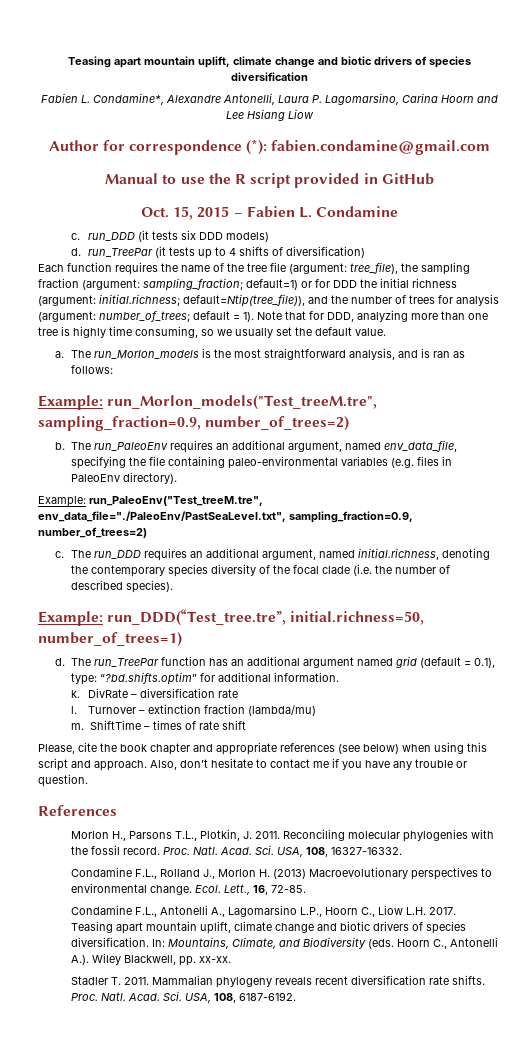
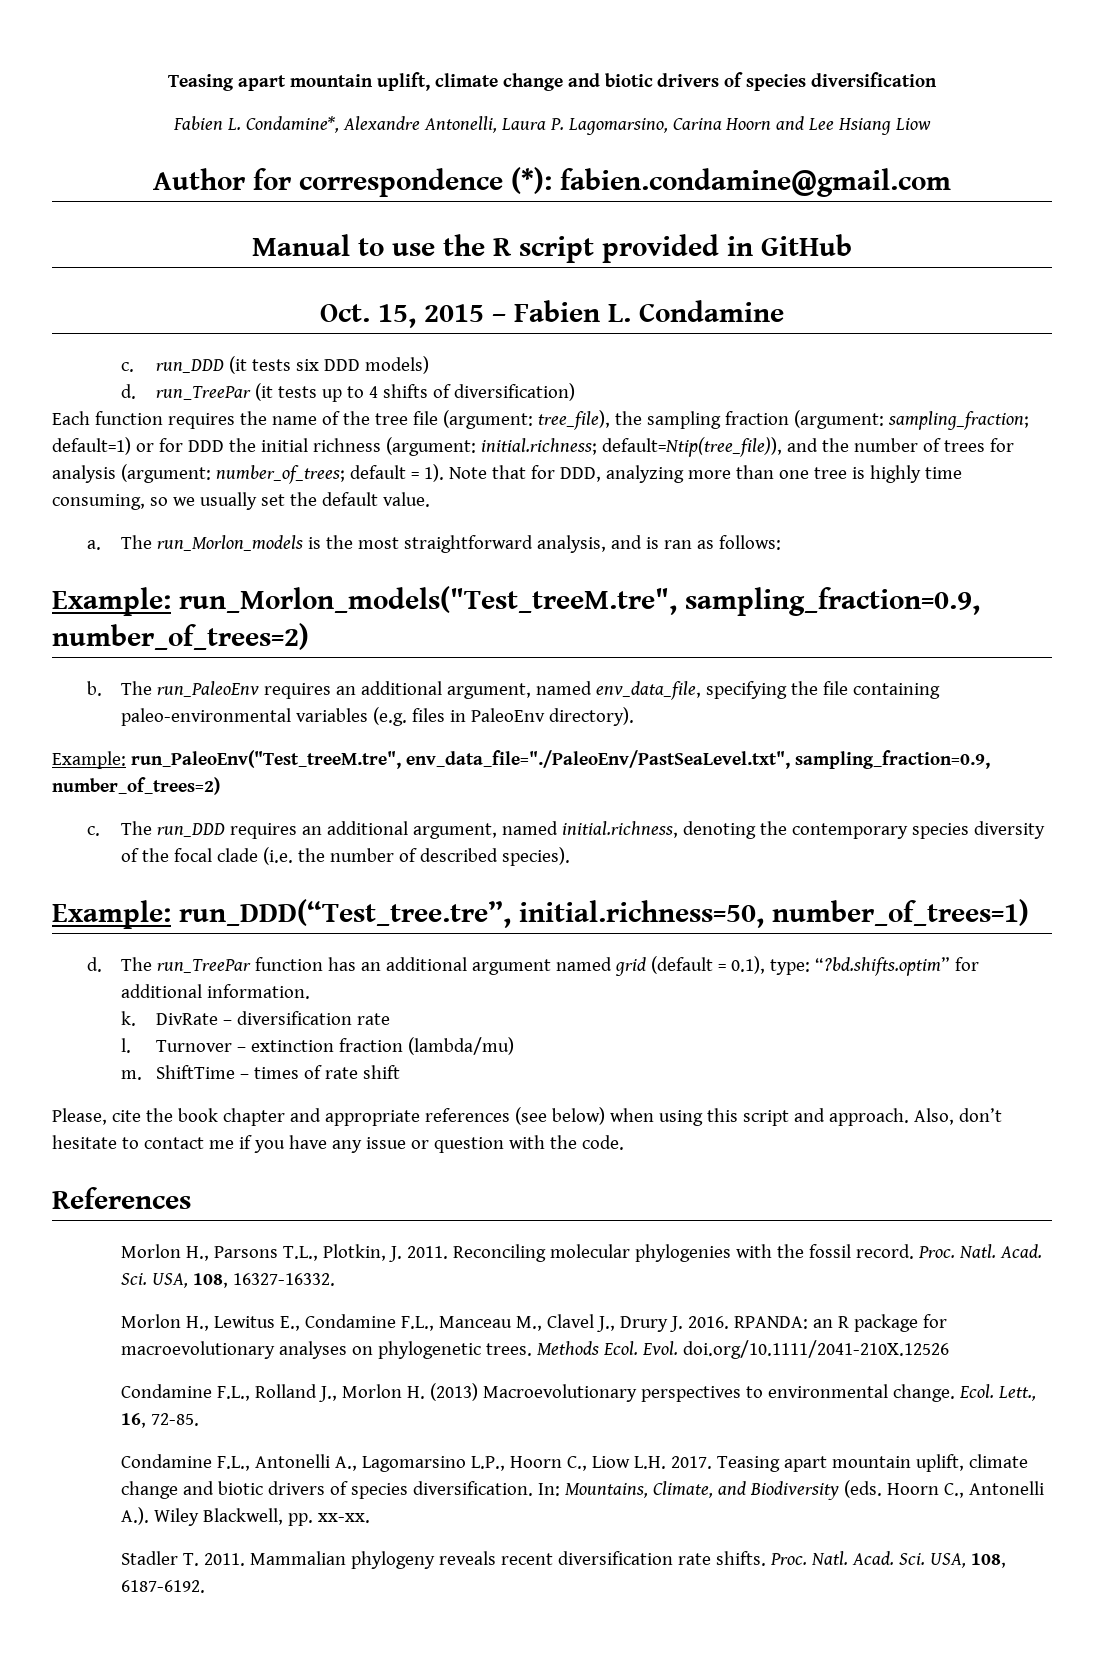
[415,759,467,768] [38,774,88,787] trouble or question. -> [365,1135,624,1153] issue or question with the code.
(403, 851) none -> [121,1314,948,1332] [121,1340,950,1359] // Morlon H., Lewitus E., Condamine F.L., Manceau M., Clavel J., Drury J. 2016. RPANDA: an R package for macroevolutionary analyses on phylogenetic trees. Methods Ecol. Evol. doi.org/10.1111/2041-210X.12526

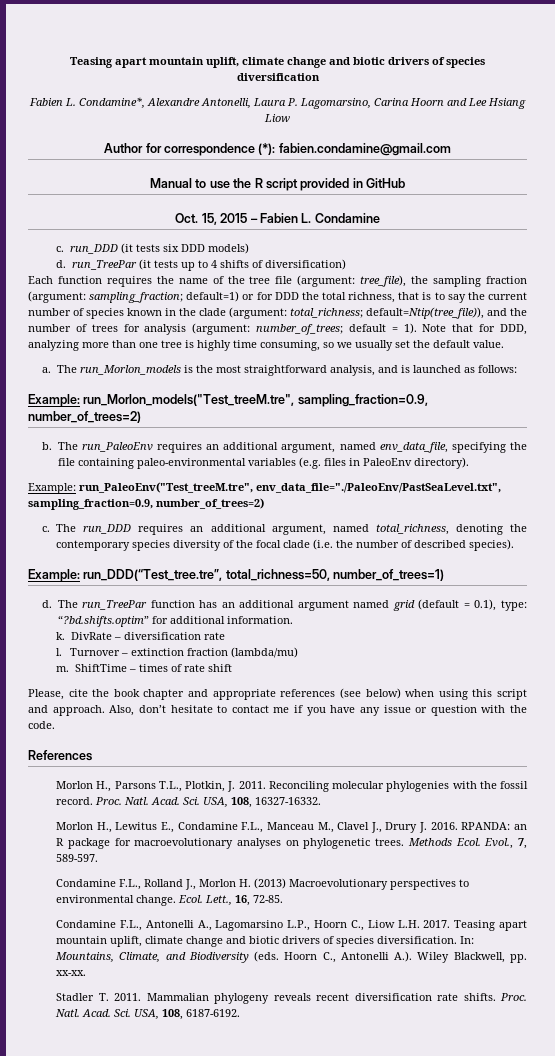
[260,437,597,456] initial richness (argument: initial.richness; -> [322,292,528,303] [28,307,363,319] total richness, that is to say the current number of species known in the clade (argument: total_richness;
[664,540,693,549] ran -> [412,365,461,373] launched
[562,821,679,838] initial.richness, -> [375,524,449,535] total_richness,
[519,900,764,928] initial.richness=50, -> [225,569,330,581] total_richness=50,
[642,1340,950,1359] Evol. doi.org/10.1111/2041-210X.12526 -> [484,838,528,849] [56,854,99,862] Evol., 7, 589-597.

